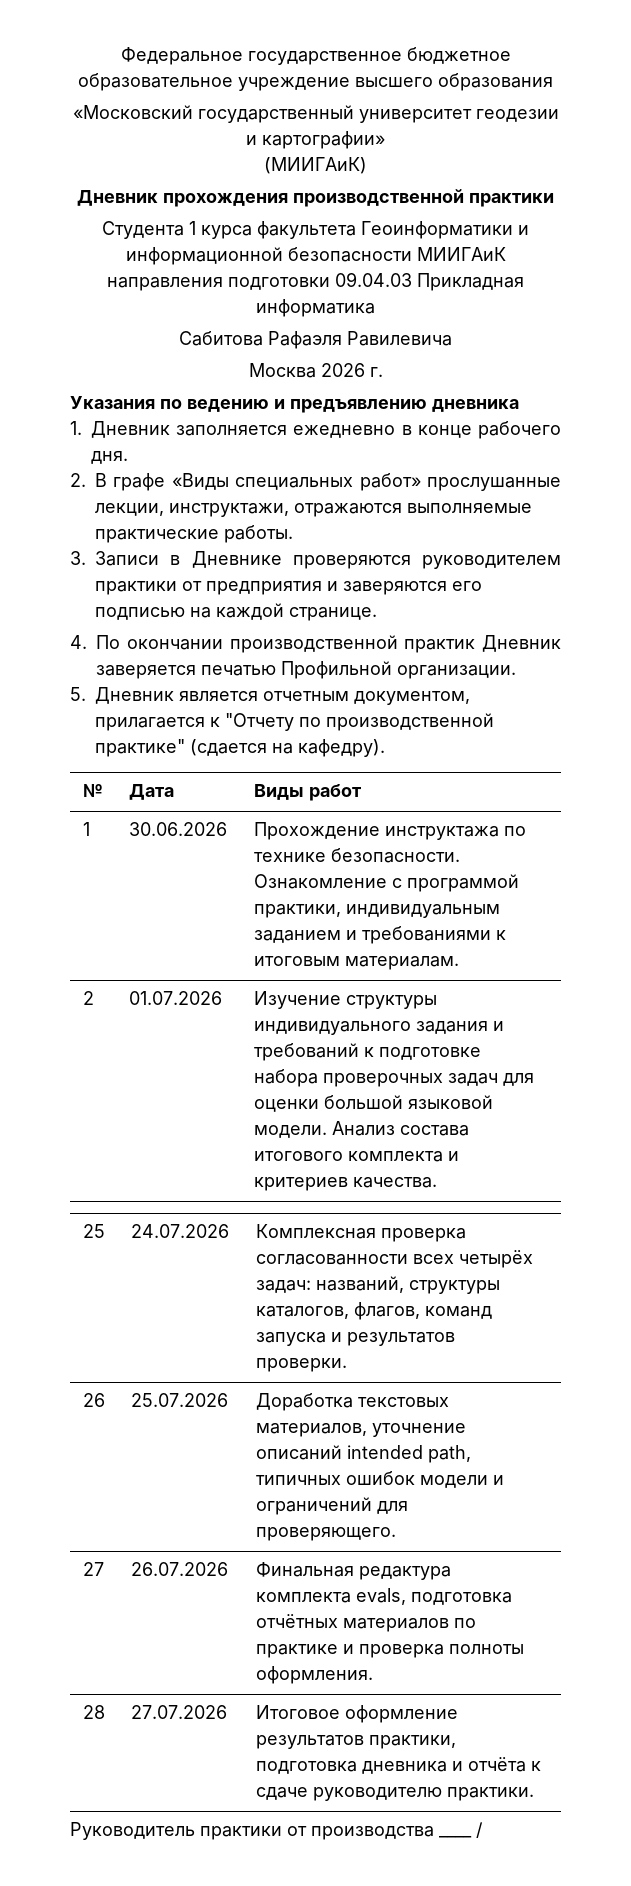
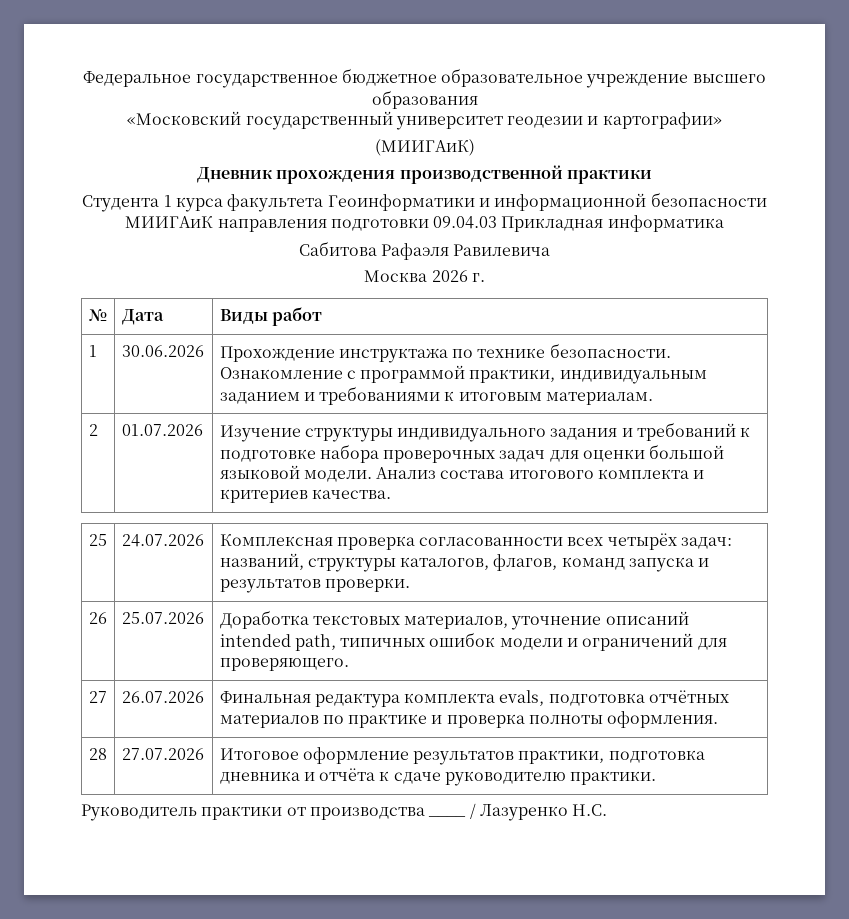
[70,396,519,413] [70,421,561,439] [91,451,128,464] [70,473,561,491] [95,503,532,517] [95,525,293,543] [70,551,561,569] [95,581,482,595] [95,603,377,621] [70,635,561,653] [96,661,516,679] [70,687,470,705] [95,713,494,731] [95,739,385,757] // Указания по ведению и предъявлению дневника // 1. Дневник заполняется ежедневно в конце рабочего дня. // 2. В графе «Виды специальных работ» прослушанные лекции, инструктажи, отражаются выполняемые практические работы. // 3. Записи в Дневнике проверяются руководителем практики от предприятия и заверяются его подписью на каждой странице. // 4. По окончании производственной практик Дневник заверяется печатью Профильной организации. // 5. Дневник является отчетным документом, прилагается к "Отчету по производственной практике" (сдается на кафедру). -> (485, 277) none
(483, 1830) none -> [479,804,608,821] Лазуренко Н.С.

